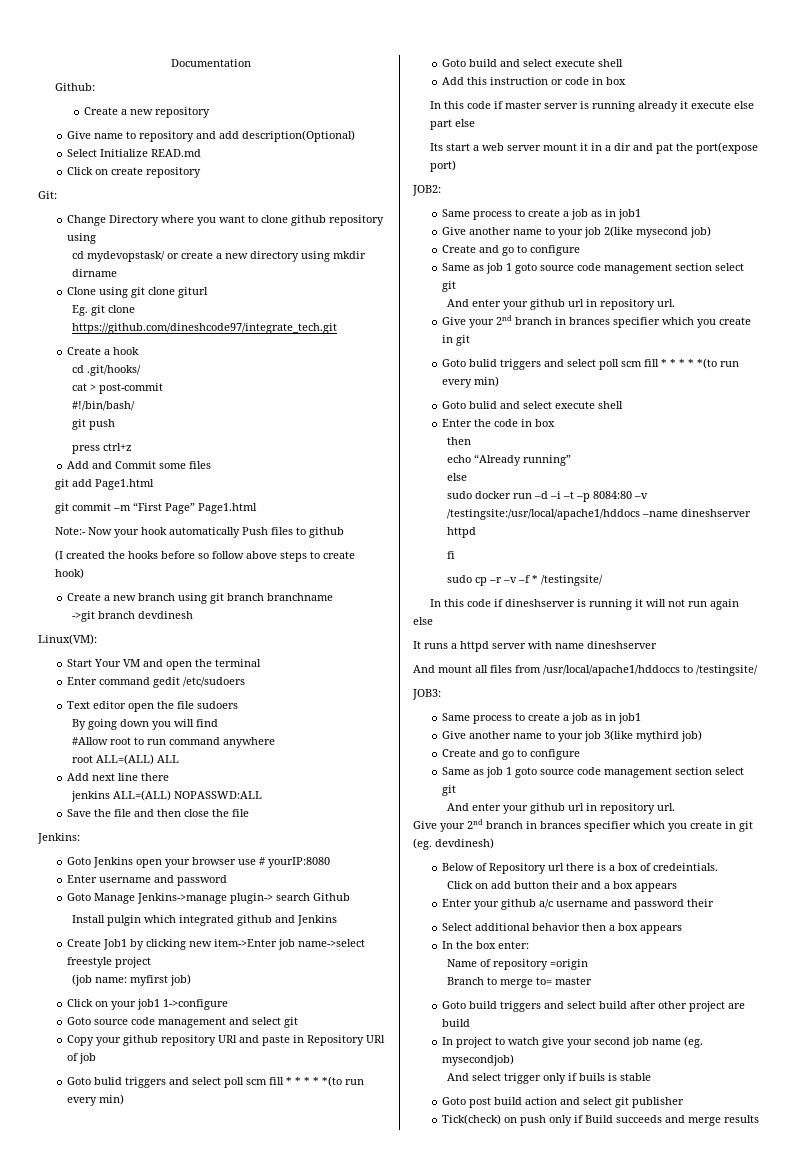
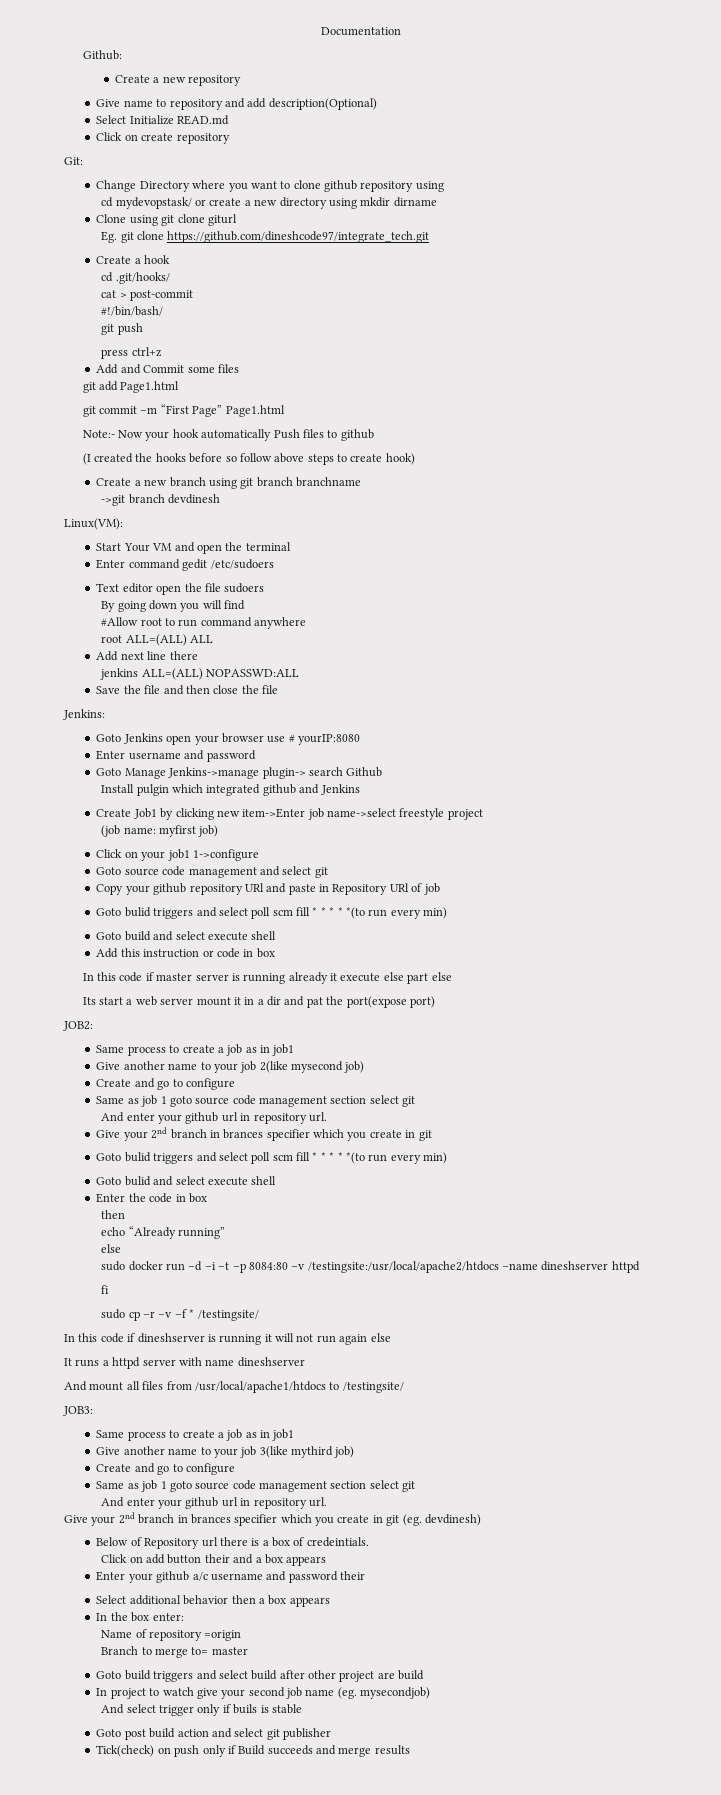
[446,509,640,520] /testingsite:/usr/local/apache1/hddocs -> [307,1261,499,1273] /testingsite:/usr/local/apache2/htdocs
[543,665,680,676] /usr/local/apache1/hddoccs -> [194,1381,326,1393] /usr/local/apache1/htdocs

